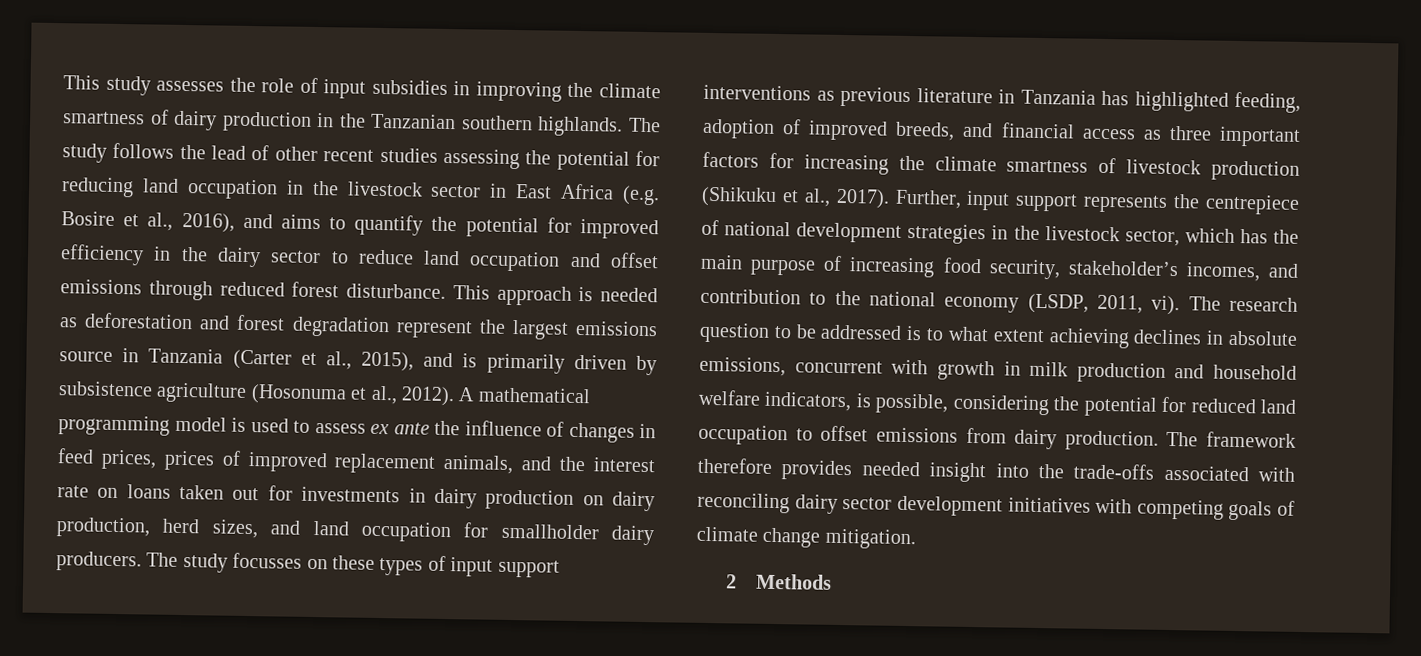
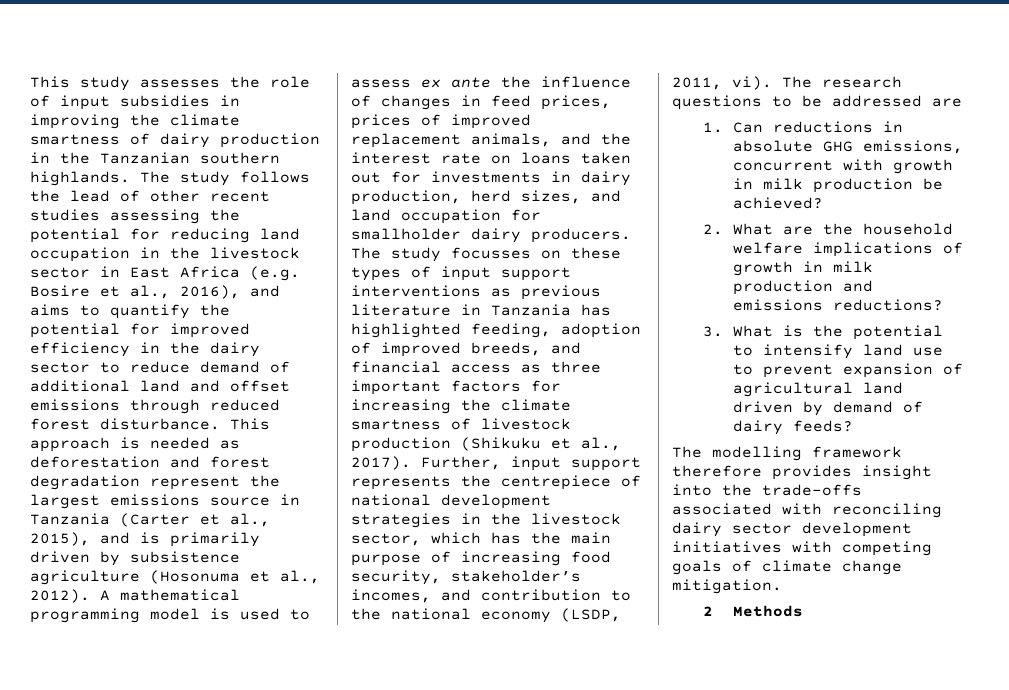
[423,250,561,272] land occupation -> [200,361,290,373] [30,380,180,392] demand of additional land
[485,489,656,512] production on dairy -> (631, 178) none
[699,322,770,343] question -> [672,95,762,110] questions
[906,325,1203,349] is to what extent achieving declines -> [932,98,962,107] [702,121,874,133] are // 1. Can reductions
(1298, 338) none -> [823,141,854,152] GHG
[1174,364,1297,380] [698,389,1296,417] [698,424,1199,451] and household welfare indicators, is possible, considering the potential for reduced land occupation to offset emissions from dairy production. The -> [923,178,944,190] [733,197,824,209] [702,223,954,235] [733,242,964,257] [733,261,874,276] [733,280,874,295] [733,299,944,311] [702,325,944,340] [733,344,944,359] [733,363,964,378] [733,382,904,397] [733,401,924,416] [733,420,854,435] [672,446,802,461] be achieved? // 2. What are the household welfare implications of growth in milk production and emissions reductions? // 3. What is the potential to intensify land use to prevent expansion of agricultural land driven by demand of dairy feeds? // The modelling
[861,461,920,477] needed -> (852, 472) none

